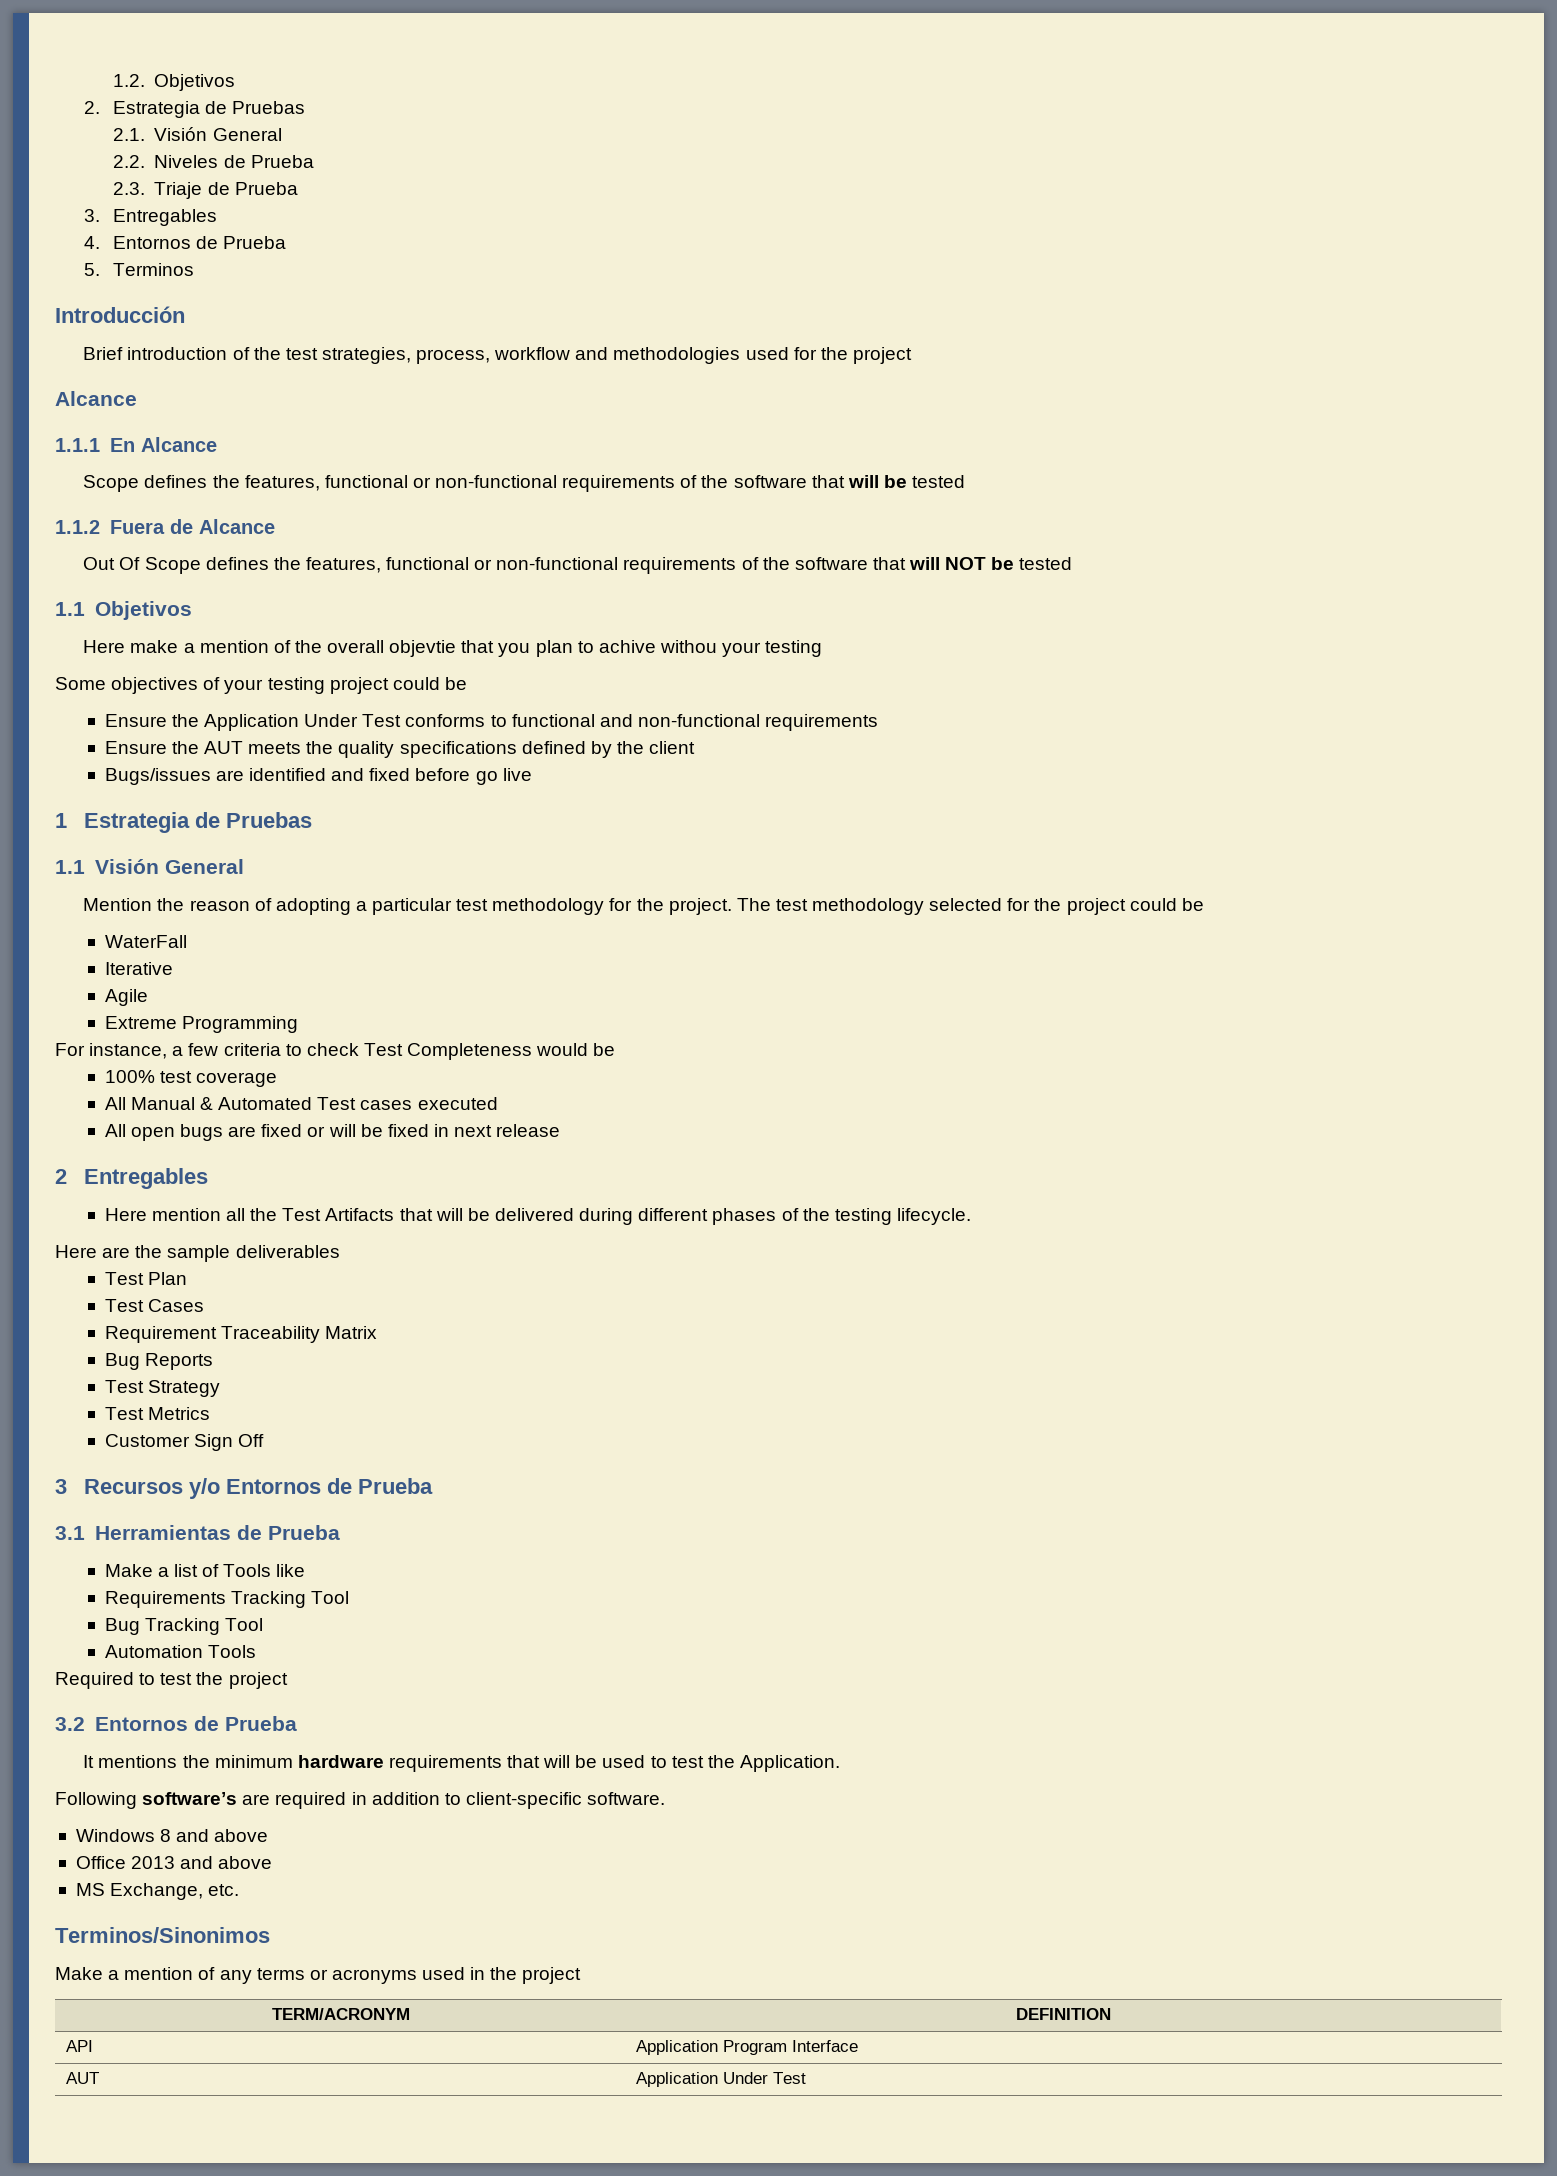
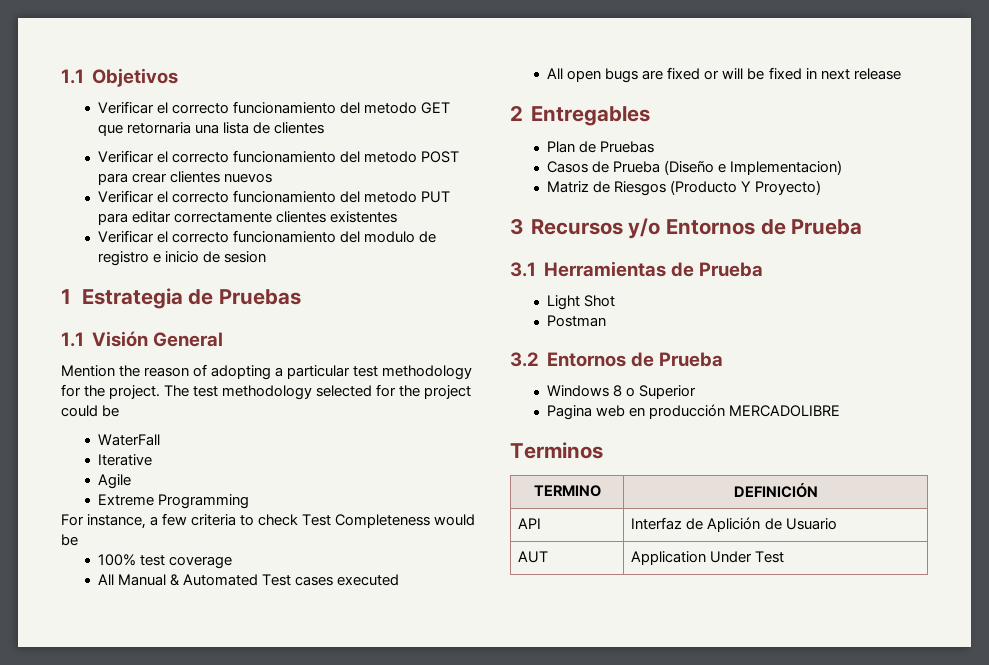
[112,74,236,91] [83,101,306,118] [112,127,282,141] [112,155,314,168] [112,182,298,199] [83,209,217,226] [83,236,287,249] [83,263,194,276] [55,306,185,323] [83,347,912,364] [55,391,137,406] [55,437,217,452] [83,475,966,492] [55,519,275,534] [83,557,1073,574] [55,601,192,620] [83,640,823,657] [55,677,467,694] [104,714,879,731] [104,741,696,758] [104,768,532,785] 1.2. Objetivos // 2. Estrategia de Pruebas // 2.1. Visión General // 2.2. Niveles de Prueba // 2.3. Triaje de Prueba // 3. Entregables // 4. Entornos de Prueba // 5. Terminos // Introducción // Brief introduction of the test strategies, process, workflow and methodologies used for the project // Alcance // 1.1.1 En Alcance // Scope defines the features, functional or non-functional requirements of the software that will be tested // 1.1.2 Fuera de Alcance // Out Of Scope defines the features, functional or non-functional requirements of the software that will NOT be tested // 1.1 Objetivos // Here make a mention of the overall objevtie that you plan to achive withou your testing // Some objectives of your testing project could be // Ensure the Application Under Test conforms to functional and non-functional requirements // Ensure the AUT meets the quality specifications defined by the client // Bugs/issues are identified and fixed before go live -> [61,68,178,87] [98,101,451,114] [98,122,325,136] [98,150,460,163] [98,171,273,185] [98,190,451,203] [98,211,398,225] [98,230,437,243] [98,251,267,266] 1.1 Objetivos // Verificar el correcto funcionamiento del metodo GET que retornaria una lista de clientes // Verificar el correcto funcionamiento del metodo POST para crear clientes nuevos // Verificar el correcto funcionamiento del metodo PUT para editar correctamente clientes existentes // Verificar el correcto funcionamiento del modulo de registro e inicio de sesion
[104,1208,971,1225] [55,1245,340,1262] [104,1272,187,1285] [104,1299,204,1312] [104,1326,378,1343] [104,1353,213,1370] [104,1380,220,1397] [104,1407,210,1420] [104,1434,265,1451] Here mention all the Test Artifacts that will be delivered during different phases of the testing lifecycle. // Here are the sample deliverables // Test Plan // Test Cases // Requirement Traceability Matrix // Bug Reports // Test Strategy // Test Metrics // Customer Sign Off -> [547,141,655,153] [547,160,843,175] [547,180,822,196] Plan de Pruebas // Casos de Prueba (Diseño e Implementacion) // Matriz de Riesgos (Producto Y Proyecto)
[104,1564,306,1577] [104,1591,350,1608] [104,1618,264,1635] [104,1645,256,1658] [55,1672,288,1689] [55,1716,297,1731] [83,1755,840,1772] [55,1792,666,1809] [75,1829,269,1842] [75,1856,273,1869] [75,1883,240,1900] [55,1927,270,1943] [55,1967,582,1984] [271,2008,410,2020] [1016,2008,1111,2020] [66,2040,94,2052] [636,2040,859,2055] Make a list of Tools like // Requirements Tracking Tool // Bug Tracking Tool // Automation Tools // Required to test the project // 3.2 Entornos de Prueba // It mentions the minimum hardware requirements that will be used to test the Application. // Following software’s are required in addition to client-specific software. // Windows 8 and above // Office 2013 and above // MS Exchange, etc. // Terminos/Sinonimos // Make a mention of any terms or acronyms used in the project // TERM/ACRONYM | DEFINITION // API | Application Program Interface -> [547,295,616,310] [547,315,607,327] [510,352,723,367] [547,385,697,399] [547,404,841,420] [510,442,603,459] [533,485,601,497] [733,483,818,498] [518,518,542,529] [631,517,837,532] Light Shot // Postman // 3.2 Entornos de Prueba // Windows 8 o Superior // Pagina web en producción MERCADOLIBRE // Terminos // TERMINO | DEFINICIÓN // API | Interfaz de Aplición de Usuario

